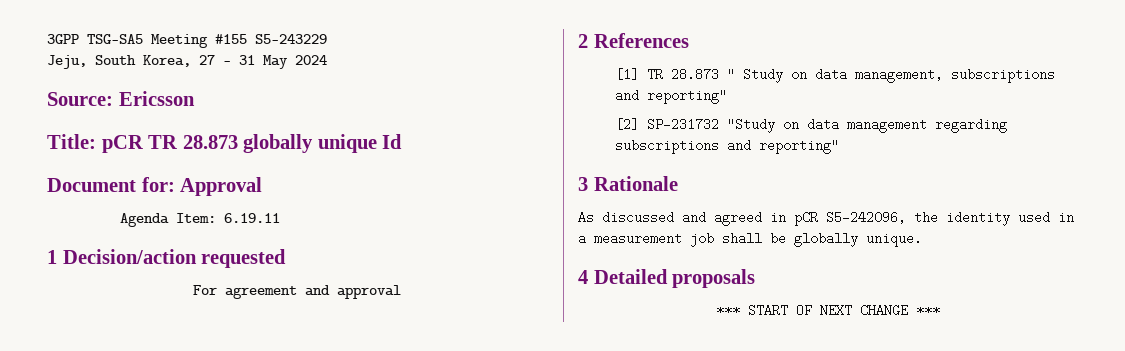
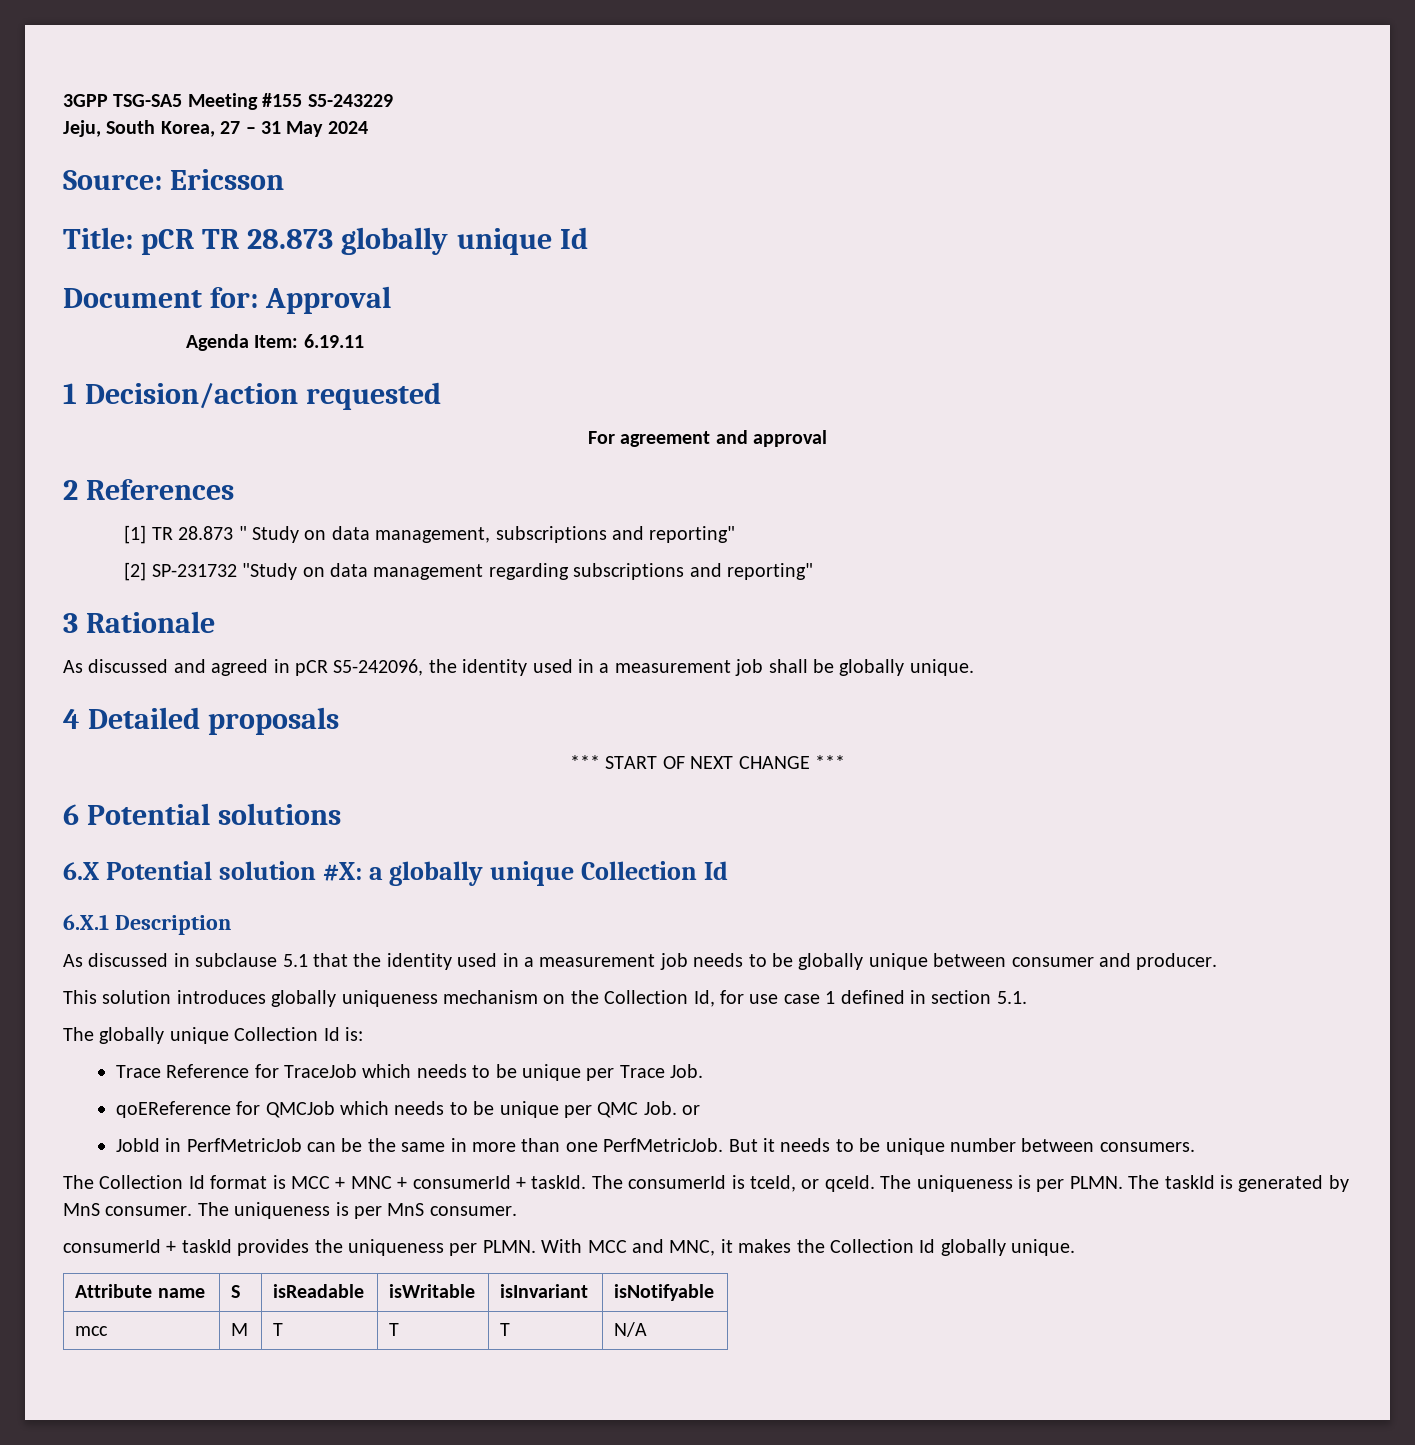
(940, 310) none -> [63,803,342,825] [63,861,729,886] [63,914,231,935] [63,953,1218,970] [63,990,1027,1007] [63,1027,363,1044] [115,1064,704,1081] [115,1101,701,1118] [115,1138,1195,1155] [63,1175,1349,1192] [63,1202,517,1219] [63,1239,1076,1256] [75,1284,205,1298] [231,1285,241,1298] [273,1284,365,1298] [389,1284,476,1298] [500,1284,589,1298] [614,1284,715,1301] [75,1326,109,1336] [231,1323,249,1336] [273,1323,284,1336] [389,1323,400,1336] [500,1323,511,1336] [614,1322,648,1337] // 6 Potential solutions // 6.X Potential solution #X: a globally unique Collection Id // 6.X.1 Description // As discussed in subclause 5.1 that the identity used in a measurement job needs to be globally unique between consumer and producer. // This solution introduces globally uniqueness mechanism on the Collection Id, for use case 1 defined in section 5.1. // The globally unique Collection Id is: // Trace Reference for TraceJob which needs to be unique per Trace Job. // qoEReference for QMCJob which needs to be unique per QMC Job. or // JobId in PerfMetricJob can be the same in more than one PerfMetricJob. But it needs to be unique number between consumers. // The Collection Id format is MCC + MNC + consumerId + taskId. The consumerId is tceId, or qceId. The uniqueness is per PLMN. The taskId is generated by MnS consumer. The uniqueness is per MnS consumer. // consumerId + taskId provides the uniqueness per PLMN. With MCC and MNC, it makes the Collection Id globally unique. // Attribute name | S | isReadable | isWritable | isInvariant | isNotifyable // mcc | M | T | T | T | N/A

